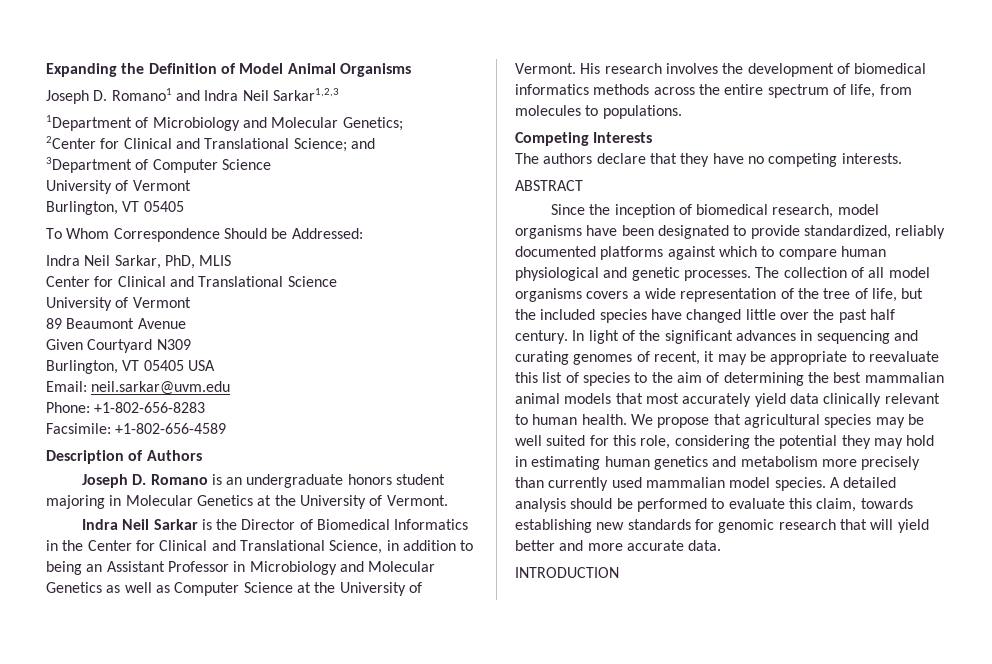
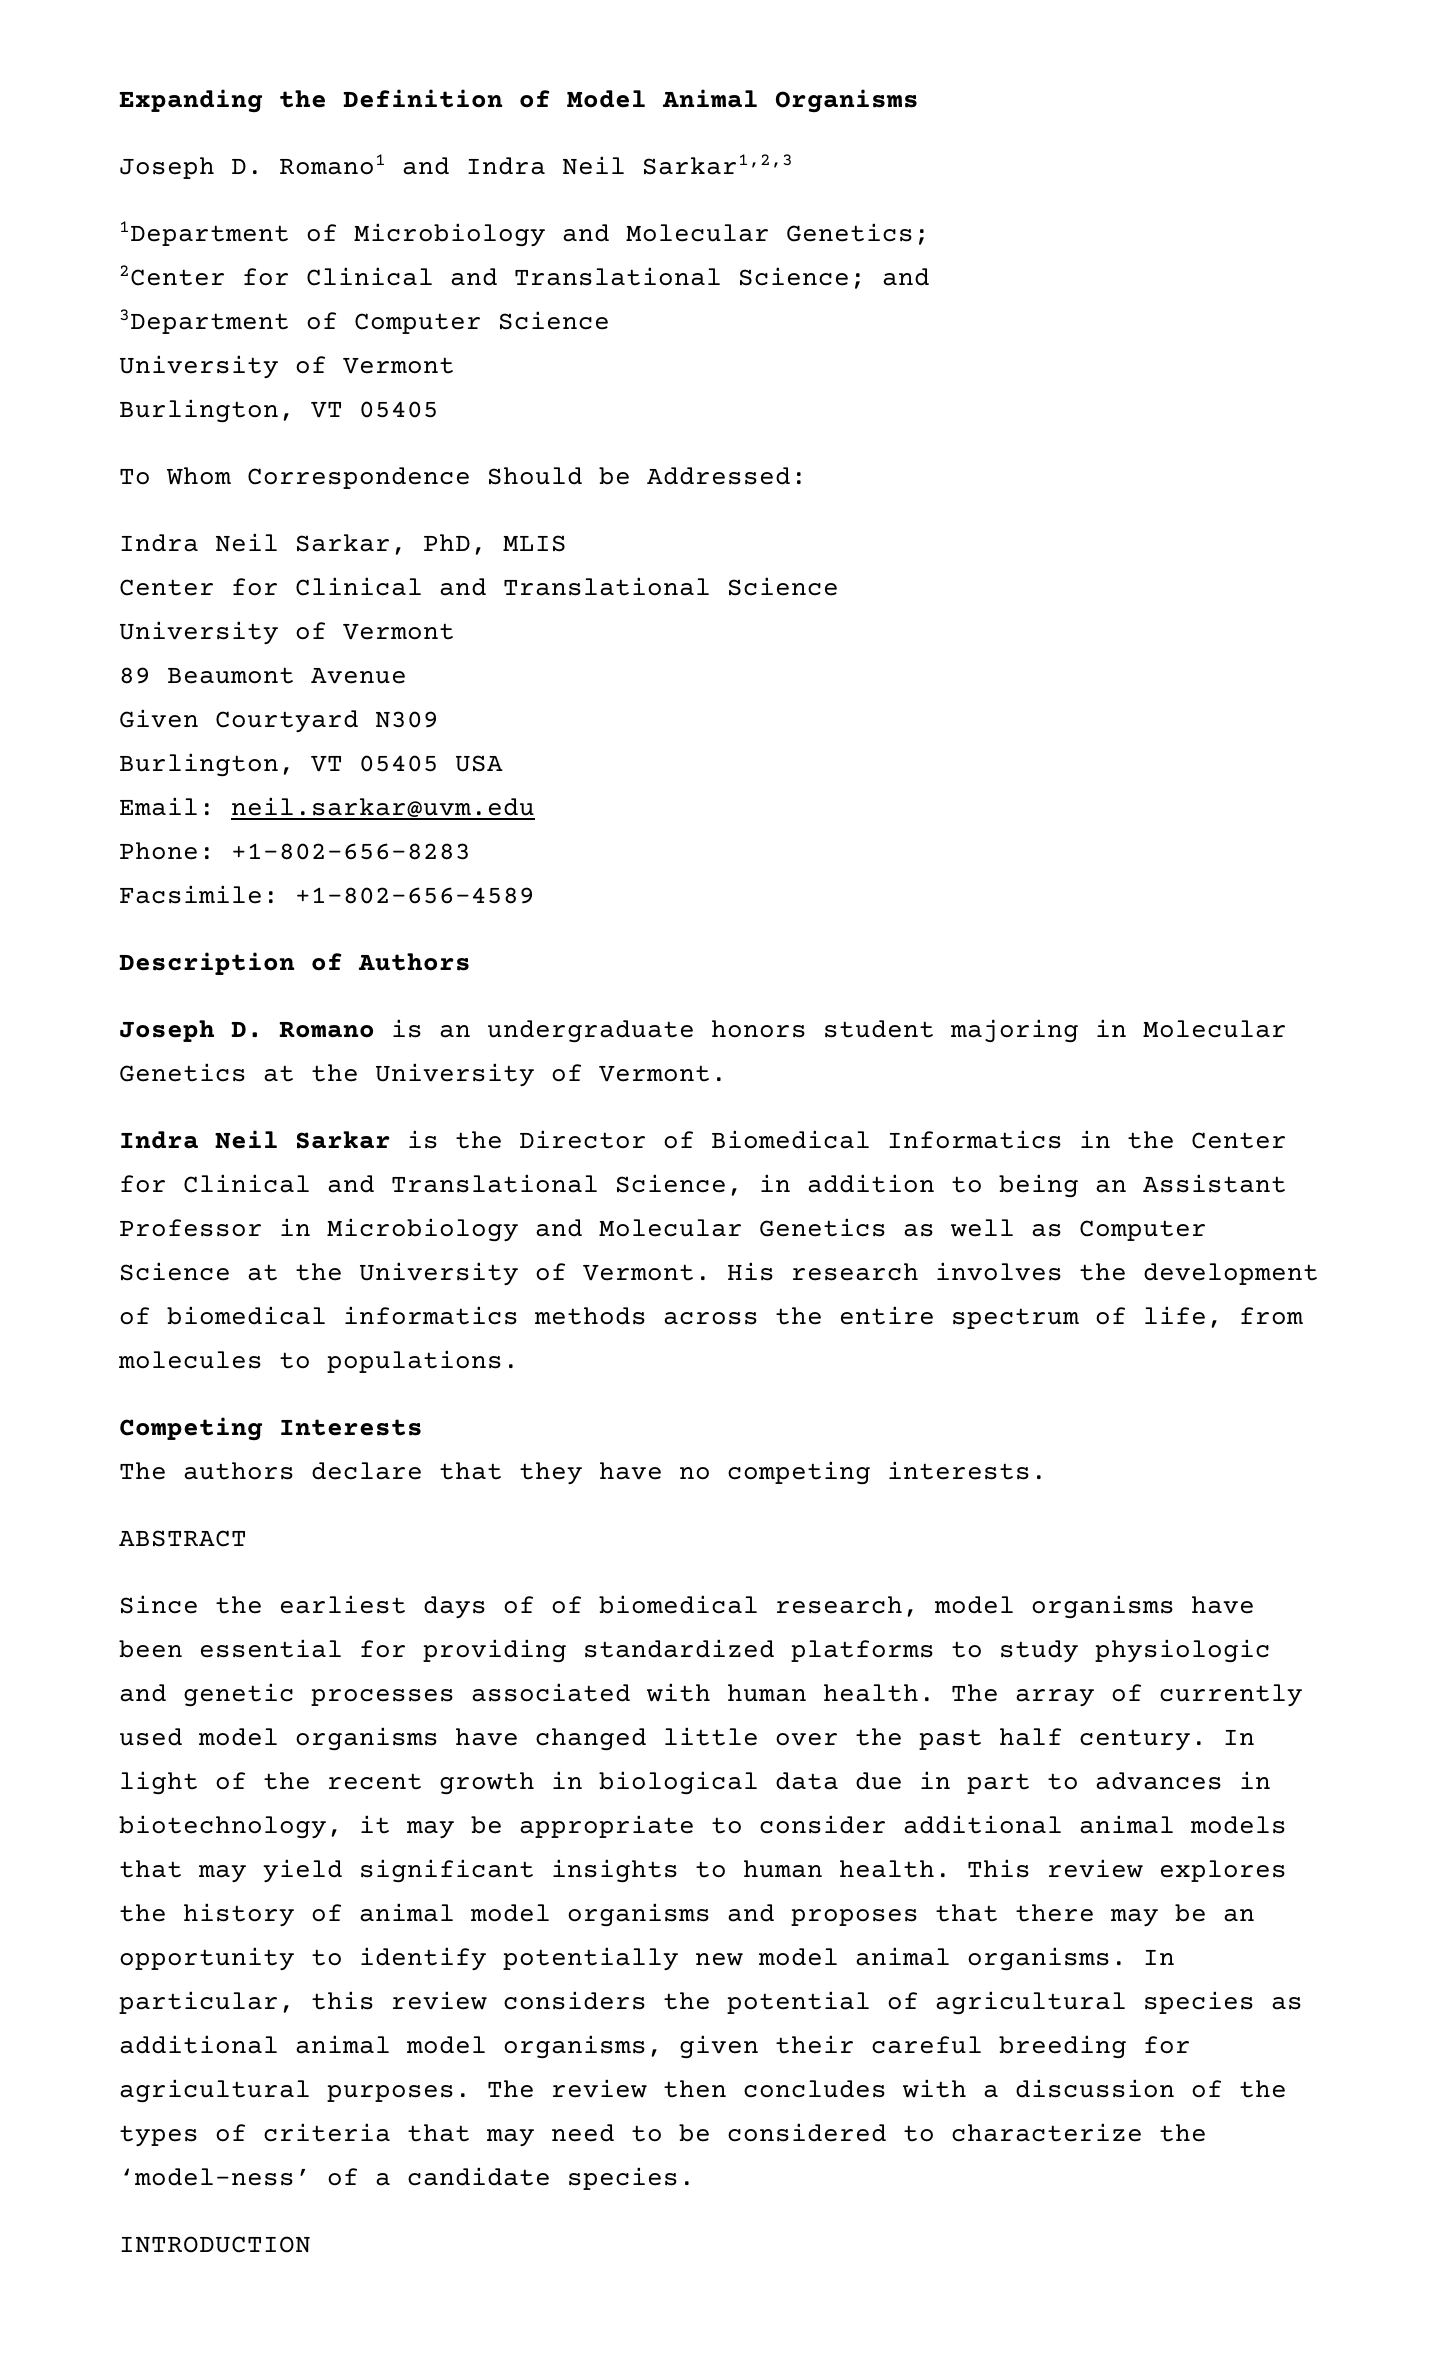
[614,204,675,218] inception -> [279,1595,535,1619] earliest days of
[657,225,946,239] [515,246,886,260] [515,267,930,281] [515,288,924,302] [515,309,647,323] designated to provide standardized, reliably documented platforms against which to compare human physiological and genetic processes. The collection of all model organisms covers a wide representation of the tree of life, but the included species -> [199,1639,1271,1663] [119,1683,1303,1707] [119,1727,439,1751] essential for providing standardized platforms to study physiologic and genetic processes associated with human health. The array of currently used model organisms
[664,330,918,344] [515,351,700,365] significant advances in sequencing and curating genomes of recent, -> [327,1771,1271,1795] [119,1815,343,1839] recent growth in biological data due in part to advances in biotechnology,
[868,351,939,362] [515,372,944,386] [515,393,940,407] [515,414,924,428] [515,435,935,449] [515,456,921,470] [515,477,897,491] [515,498,913,512] [515,519,929,533] [515,540,722,551] reevaluate this list of species to the aim of determining the best mammalian animal models that most accurately yield data clinically relevant to human health. We propose that agricultural species may be well suited for this role, considering the potential they may hold in estimating human genetics and metabolism more precisely than currently used mammalian model species. A detailed analysis should be performed to evaluate this claim, towards establishing new standards for genomic research that will yield better and more accurate data. -> [759,1815,1287,1834] [119,1859,1287,1883] [119,1903,1255,1927] [119,1947,1175,1971] [119,1991,1303,2015] [119,2035,1191,2059] [119,2079,1287,2103] [119,2123,1207,2147] [119,2167,695,2190] consider additional animal models that may yield significant insights to human health. This review explores the history of animal model organisms and proposes that there may be an opportunity to identify potentially new model animal organisms. In particular, this review considers the potential of agricultural species as additional animal model organisms, given their careful breeding for agricultural purposes. The review then concludes with a discussion of the types of criteria that may need to be considered to characterize the ‘model-ness’ of a candidate species.

